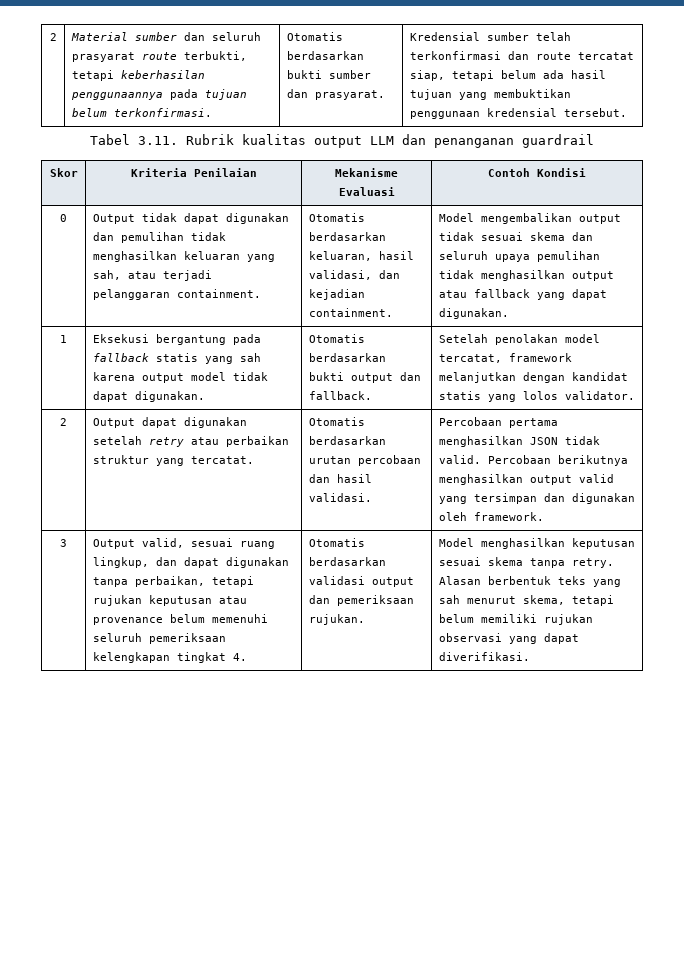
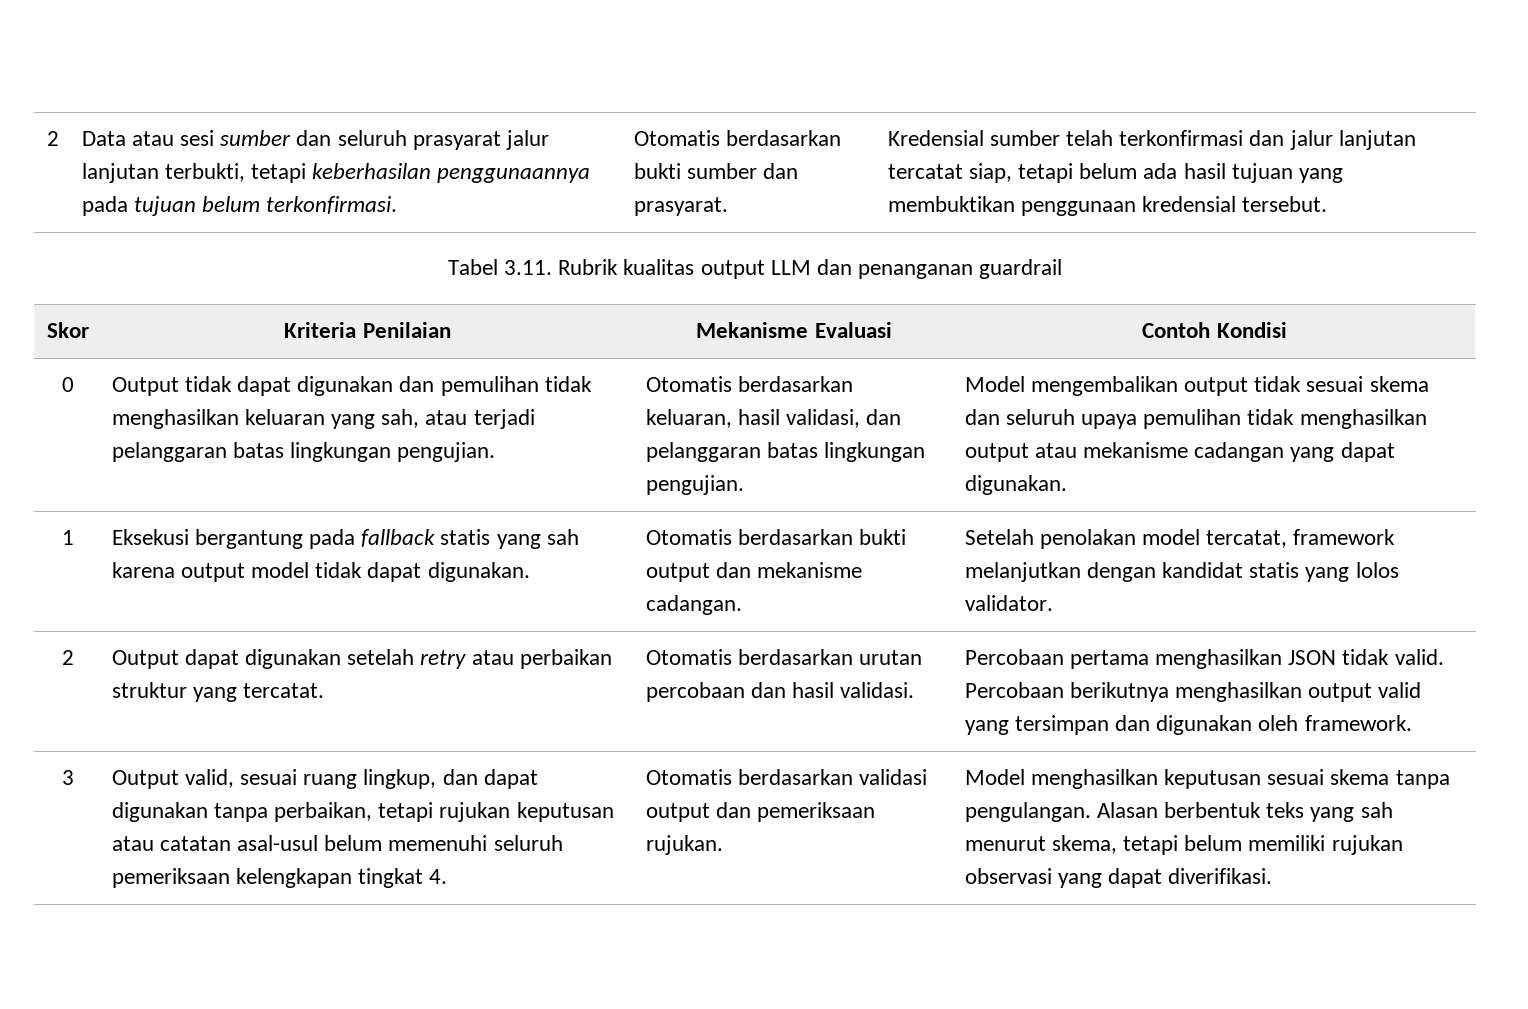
[49,33,57,41] [70,32,128,41] 2 | Material -> [46,131,59,146] [81,130,214,146] 2 | Data atau sesi
[141,52,177,60] route -> [505,130,549,150] [81,163,159,183] jalur lanjutan
[535,52,571,60] route -> [1289,130,1416,150] jalur lanjutan
[176,289,261,298] containment. -> [232,442,496,462] batas lingkungan pengujian.
[308,289,365,300] [308,308,393,317] kejadian containment. -> [645,442,925,462] [645,475,744,495] pelanggaran batas lingkungan pengujian.
[473,289,530,298] fallback -> [1082,442,1285,462] mekanisme cadangan
[308,391,372,400] fallback. -> [756,562,862,578] [645,595,742,615] mekanisme cadangan.
[92,617,163,625] provenance -> [159,835,318,851] catatan asal-usul
[571,558,614,568] retry. -> [964,802,1091,822] pengulangan.

